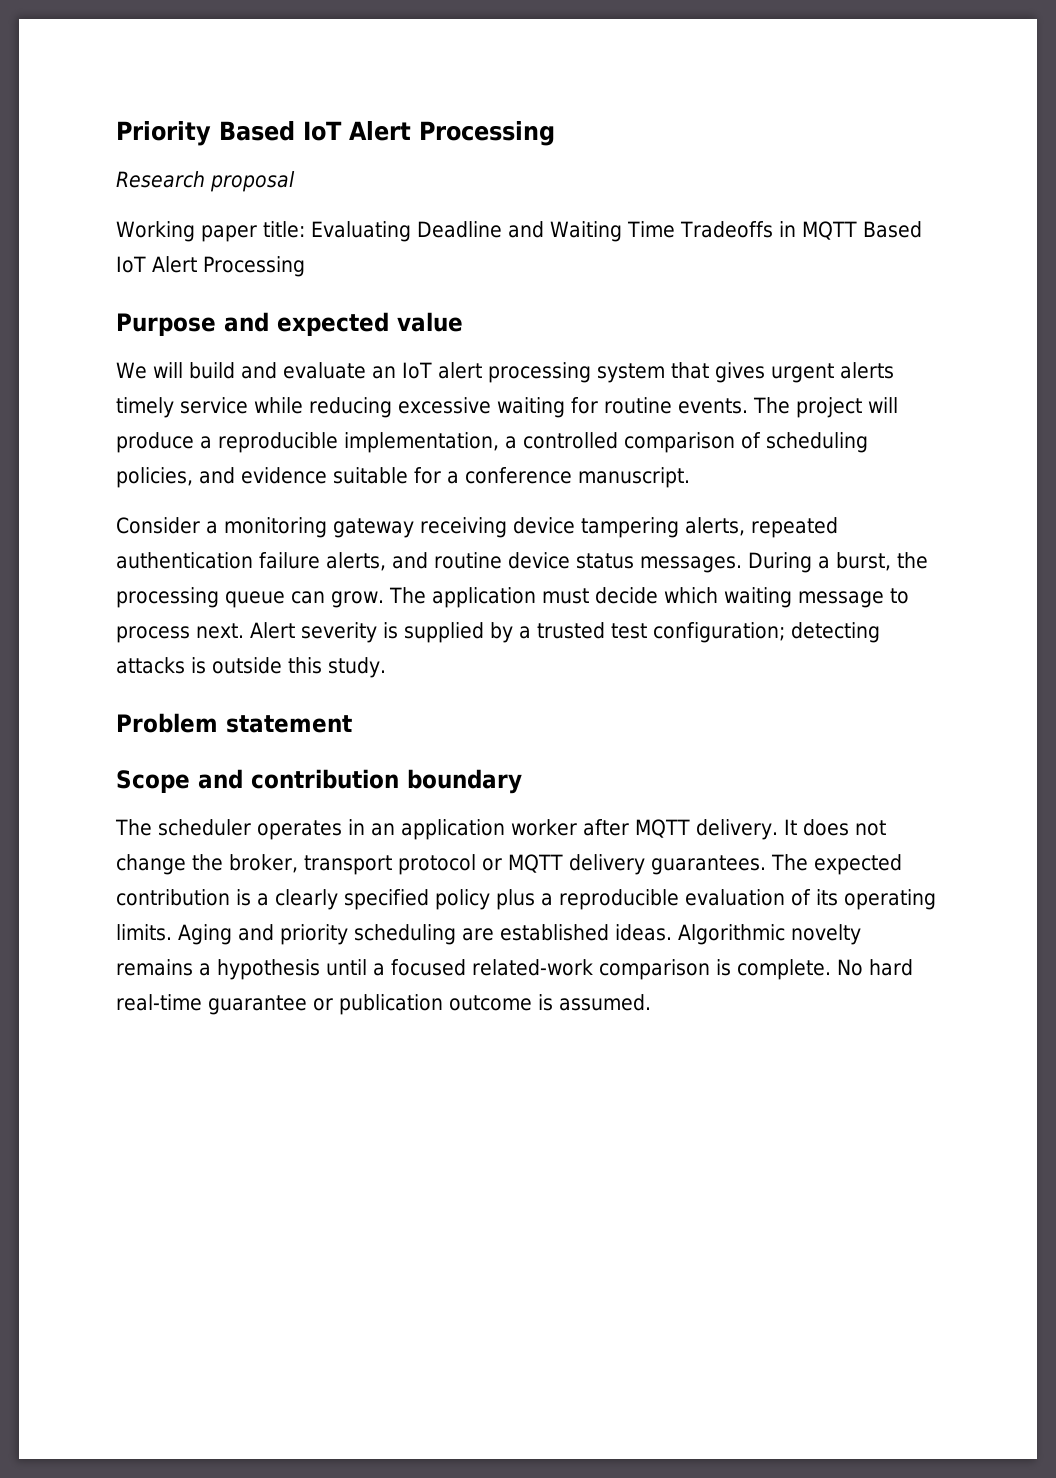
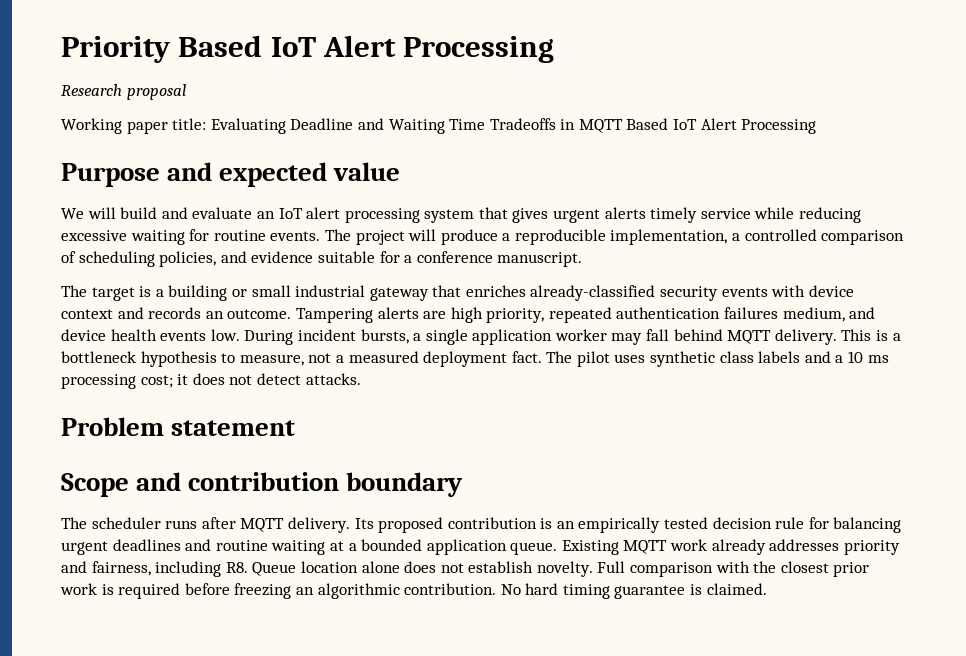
[116,517,838,538] [116,552,928,573] [116,587,909,608] [116,622,880,643] [116,657,386,678] Consider a monitoring gateway receiving device tampering alerts, repeated authentication failure alerts, and routine device status messages. During a burst, the processing queue can grow. The application must decide which waiting message to process next. Alert severity is supplied by a trusted test configuration; detecting attacks is outside this study. -> [61,285,854,301] [61,307,876,323] [61,329,901,345] [61,351,889,367] [61,373,361,389] The target is a building or small industrial gateway that enriches already-classified security events with device context and records an outcome. Tampering alerts are high priority, repeated authentication failures medium, and device health events low. During incident bursts, a single application worker may fall behind MQTT delivery. This is a bottleneck hypothesis to measure, not a measured deployment fact. The pilot uses synthetic class labels and a 10 ms processing cost; it does not detect attacks.
[257,819,886,840] [116,854,902,875] [116,889,936,910] [116,924,861,945] [116,959,913,980] [116,994,651,1015] operates in an application worker after MQTT delivery. It does not change the broker, transport protocol or MQTT delivery guarantees. The expected contribution is a clearly specified policy plus a reproducible evaluation of its operating limits. Aging and priority scheduling are established ideas. Algorithmic novelty remains a hypothesis until a focused related-work comparison is complete. No hard real-time guarantee or publication outcome is assumed. -> [165,517,902,533] [61,539,900,555] [61,561,870,577] [60,583,767,599] runs after MQTT delivery. Its proposed contribution is an empirically tested decision rule for balancing urgent deadlines and routine waiting at a bounded application queue. Existing MQTT work already addresses priority and fairness, including R8. Queue location alone does not establish novelty. Full comparison with the closest prior work is required before freezing an algorithmic contribution. No hard timing guarantee is claimed.

